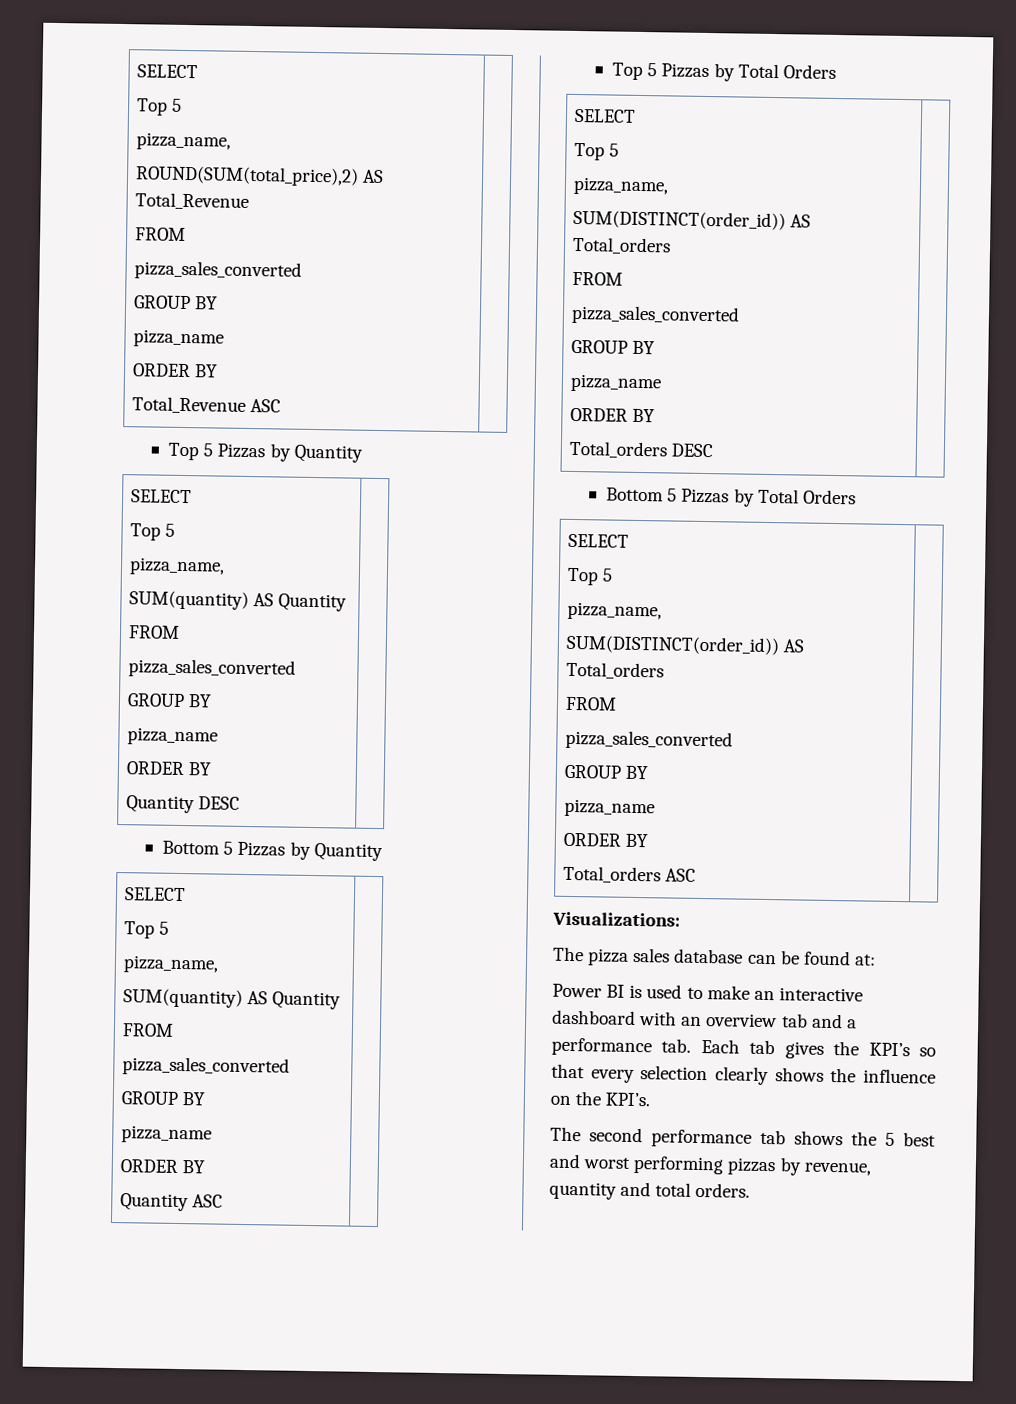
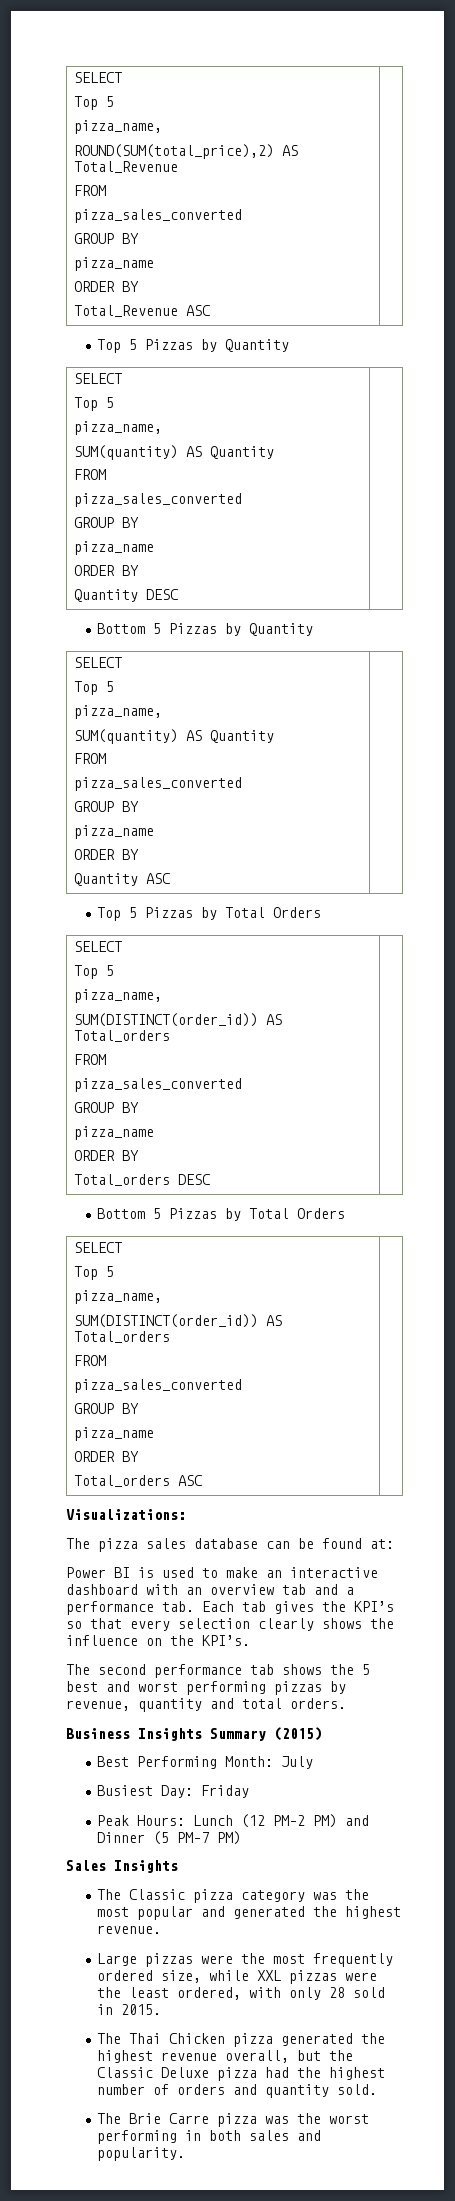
(751, 1190) none -> [66,1727,322,1741] [96,1756,313,1769] [96,1785,249,1798] [96,1814,369,1828] [96,1831,241,1845] [66,1860,178,1873] [96,1889,369,1903] [96,1906,401,1920] [96,1925,161,1934] [96,1953,393,1967] [96,1970,377,1984] [96,1987,385,2000] [96,2004,161,2015] [96,2033,385,2047] [96,2050,353,2063] [96,2067,385,2081] [96,2084,377,2098] [96,2113,369,2127] [96,2130,321,2144] [96,2147,185,2161] // Business Insights Summary (2015) // Best Performing Month: July // Busiest Day: Friday // Peak Hours: Lunch (12 PM–2 PM) and Dinner (5 PM–7 PM) // Sales Insights // The Classic pizza category was the most popular and generated the highest revenue. // Large pizzas were the most frequently ordered size, while XXL pizzas were the least ordered, with only 28 sold in 2015. // The Thai Chicken pizza generated the highest revenue overall, but the Classic Deluxe pizza had the highest number of orders and quantity sold. // The Brie Carre pizza was the worst performing in both sales and popularity.

